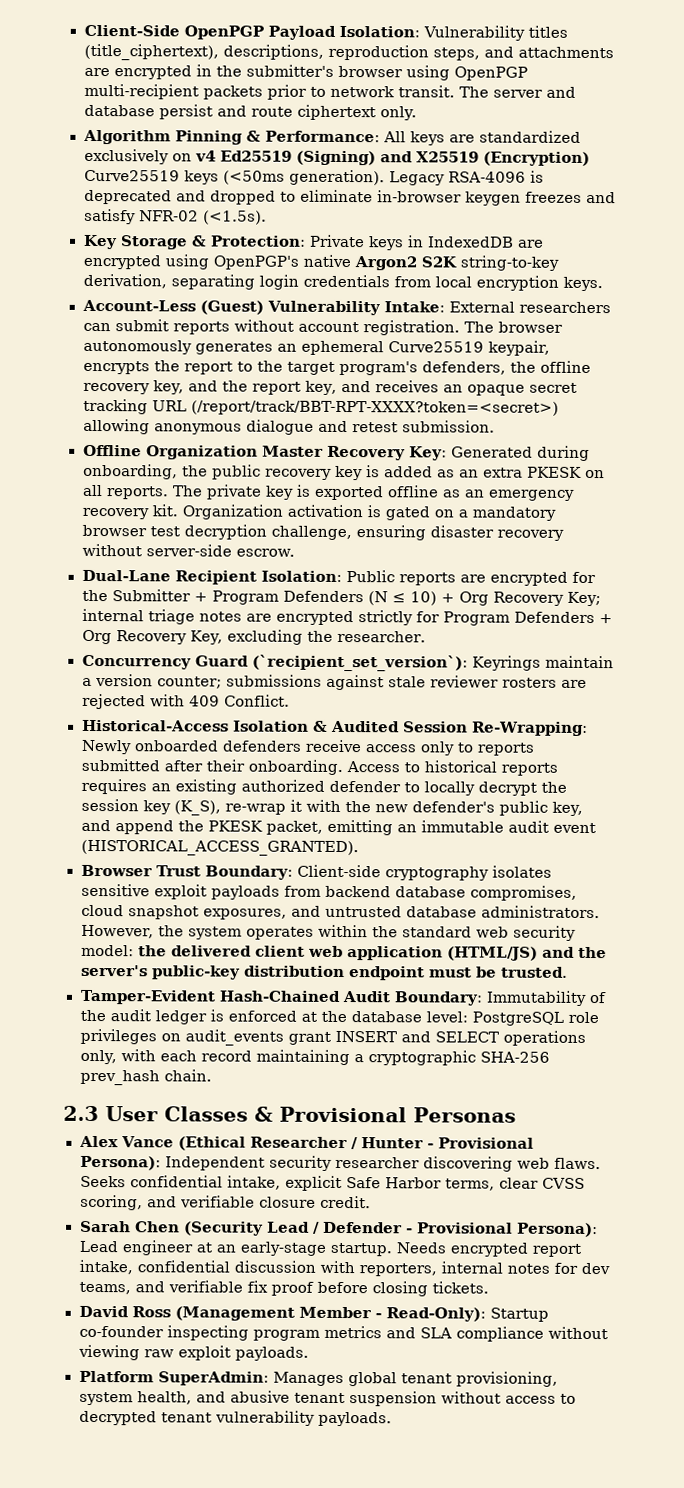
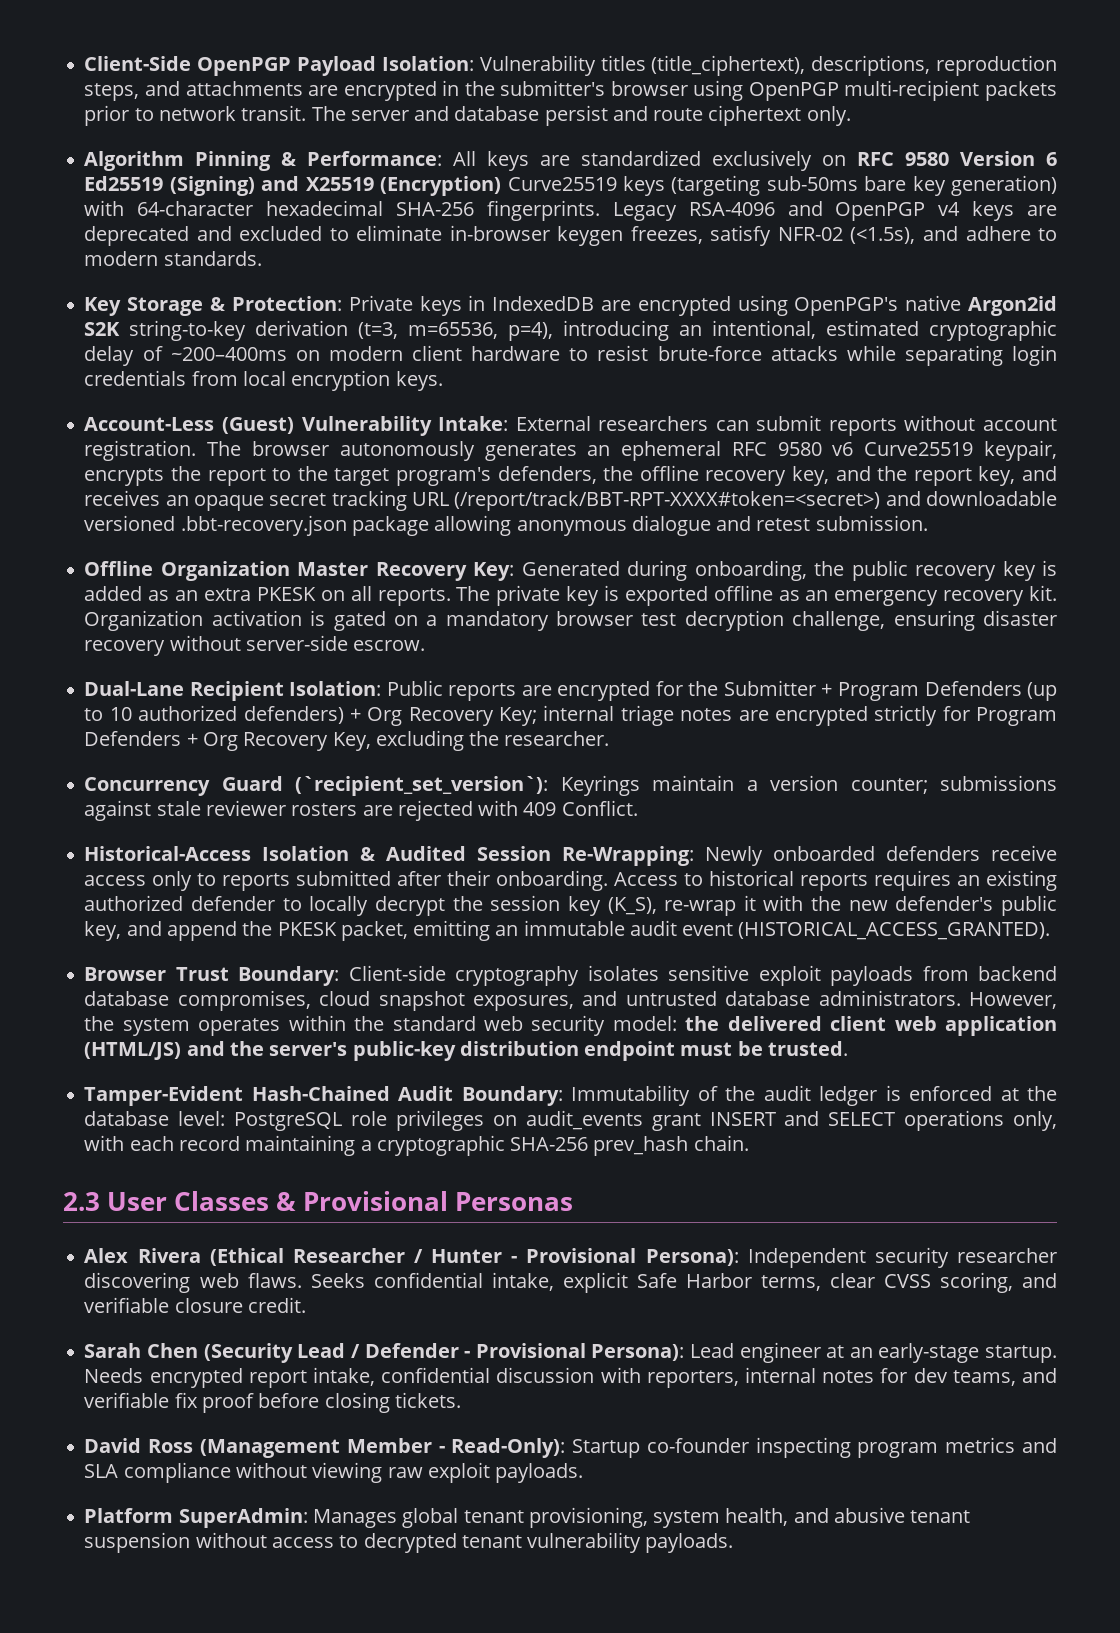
[194,150,216,162] v4 -> [857,151,1058,166] RFC 9580 Version 6
[222,169,544,186] (<50ms generation). Legacy RSA-4096 is -> [671,175,1057,196] [84,200,1057,221] (targeting sub-50ms bare key generation) with 64-character hexadecimal SHA-256 fingerprints. Legacy RSA-4096 and OpenPGP v4 keys are
[209,190,276,205] dropped -> [239,226,323,241] excluded
[524,191,616,204] [83,208,267,225] freezes and satisfy NFR-02 (<1.5s). -> [630,225,1057,246] [84,251,262,266] freezes, satisfy NFR-02 (<1.5s), and adhere to modern standards.
[353,256,417,271] Argon2 -> [968,296,1057,316] Argon2id
[82,273,167,289] derivation, -> [255,320,1057,341] [84,345,896,366] derivation (t=3, m=65536, p=4), introducing an intentional, estimated cryptographic delay of ~200–400ms on modern client hardware to resist brute-force attacks while
(384, 348) none -> [731,442,854,456] RFC 9580 v6
[190,400,560,416] (/report/track/BBT-RPT-XXXX?token=<secret>) -> [454,491,1057,511] [84,515,429,536] (/report/track/BBT-RPT-XXXX#token=<secret>) and downloadable versioned .bbt-recovery.json package
[367,591,437,606] (N ≤ 10) -> [1026,682,1057,701] [84,705,344,724] (up to 10 authorized defenders)
[120,1136,175,1148] Vance -> [137,1248,201,1263] Rivera

